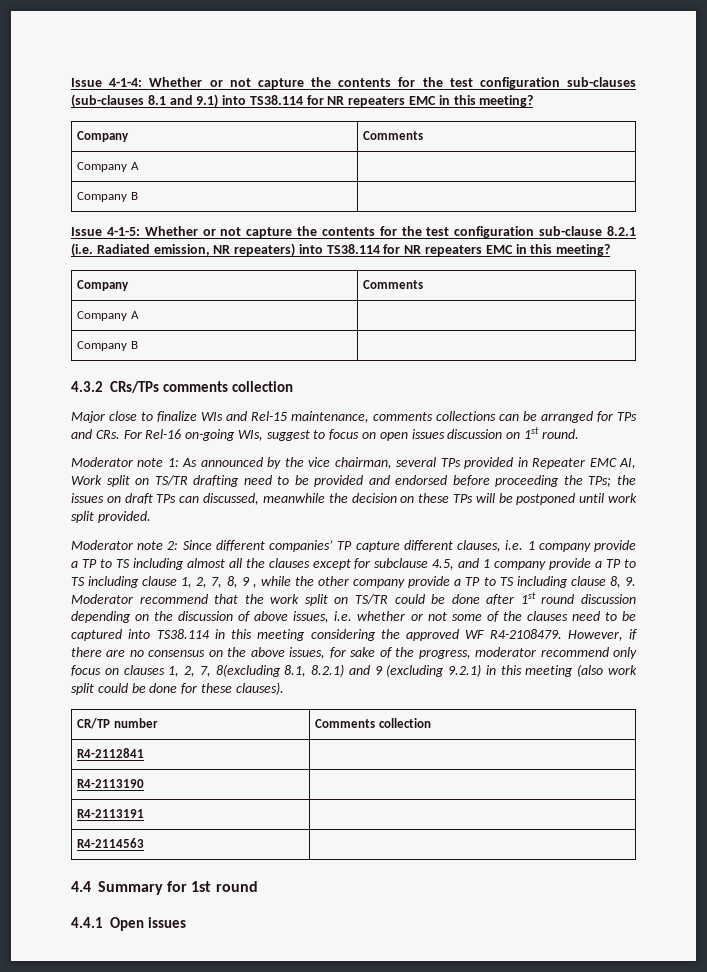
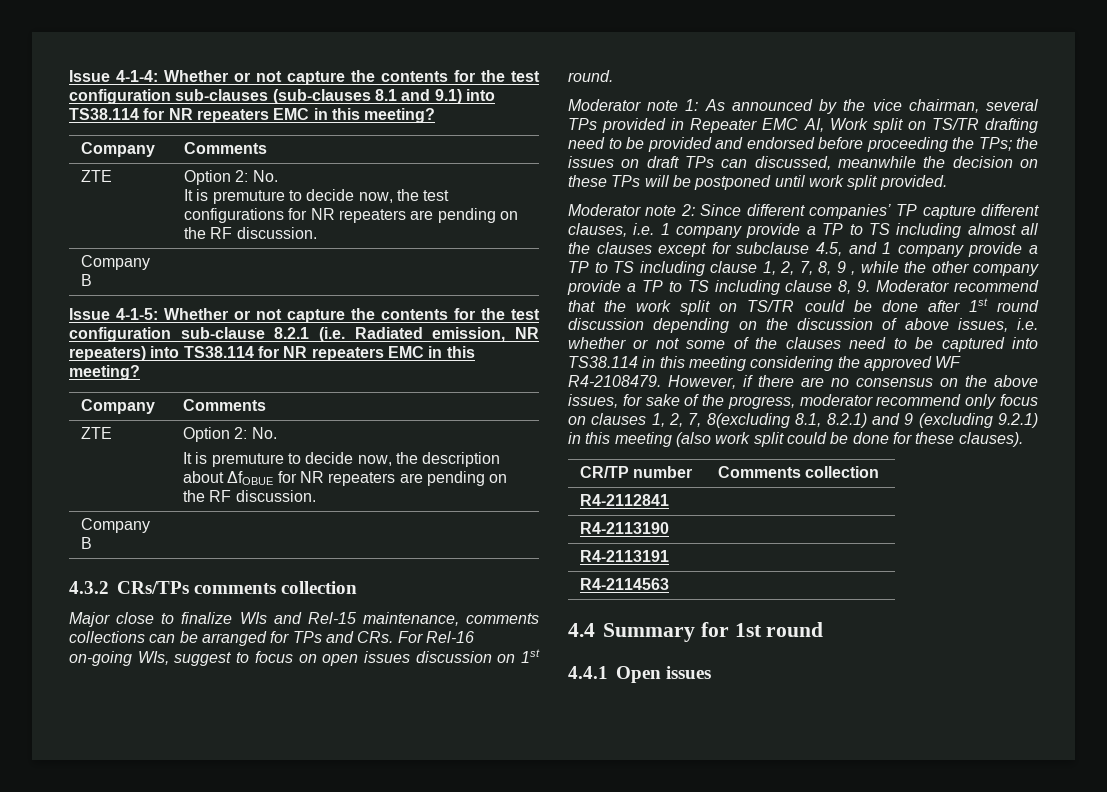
[77,162,139,172] Company A | -> [81,170,113,182] [184,170,278,185] [184,189,450,204] [184,208,519,223] [184,227,317,239] ZTE | Option 2: No. // It is premuture to decide now, the test configurations for NR repeaters are pending on the RF discussion.
[77,311,139,321] Company A | -> [81,427,113,439] [183,427,277,442] [183,452,501,467] [183,471,508,486] [183,490,316,502] ZTE | Option 2: No. // It is premuture to decide now, the description about ΔfOBUE for NR repeaters are pending on the RF discussion.

